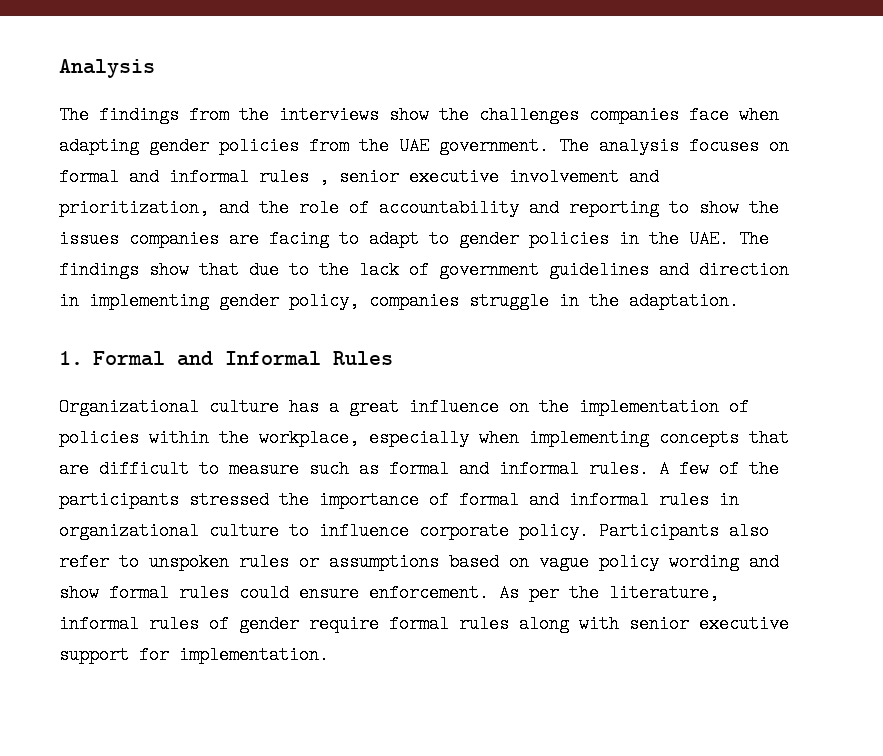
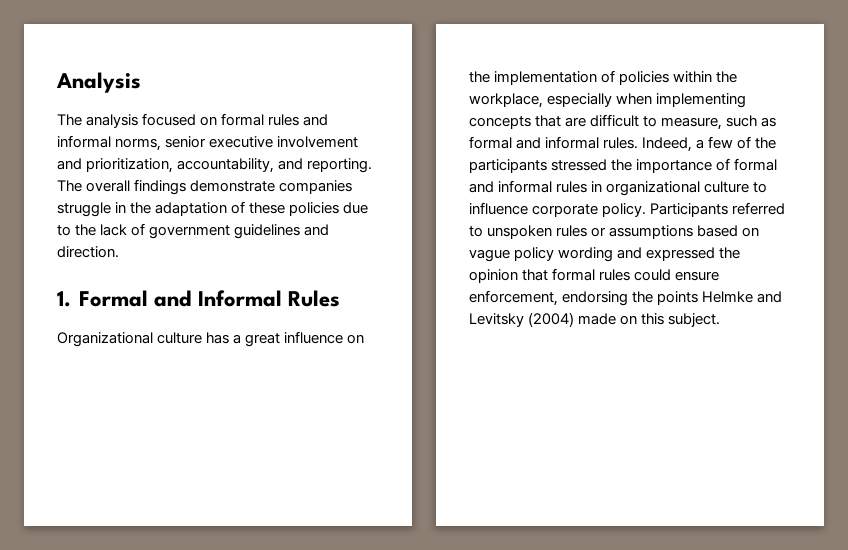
[99,106,779,124] [59,137,759,155] findings from the interviews show the challenges companies face when adapting gender policies from the UAE government. The analysis focuses -> [86,113,197,128] analysis focused
[129,168,329,186] and informal rules , -> [268,114,329,126] [57,135,162,151] rules and informal norms,
[219,199,779,217] [59,230,769,248] [59,261,239,279] and the role of accountability and reporting to show the issues companies are facing to adapt to gender policies in the UAE. The findings show that -> [177,158,373,173] [57,179,353,195] [57,201,340,217] accountability, and reporting. The overall findings demonstrate companies struggle in the adaptation of these policies
[699,261,789,279] [59,292,739,310] direction in implementing gender policy, companies struggle in the adaptation. -> [57,246,119,258] direction.
[229,460,299,478] measure -> [661,117,723,130] measure,
[659,460,669,478] A -> [642,137,705,152] Indeed, a
[729,522,769,540] [59,553,109,571] also refer -> [732,202,786,215] referred
[59,584,719,602] [59,615,789,633] [59,646,329,664] show formal rules could ensure enforcement. As per the literature, informal rules of gender require formal rules along with senior executive support for implementation. -> [646,247,741,261] [469,268,720,283] [469,290,783,306] [469,312,721,327] expressed the opinion that formal rules could ensure enforcement, endorsing the points Helmke and Levitsky (2004) made on this subject.

